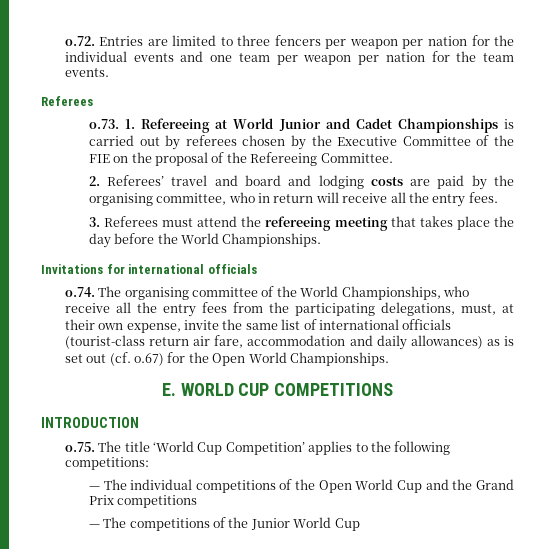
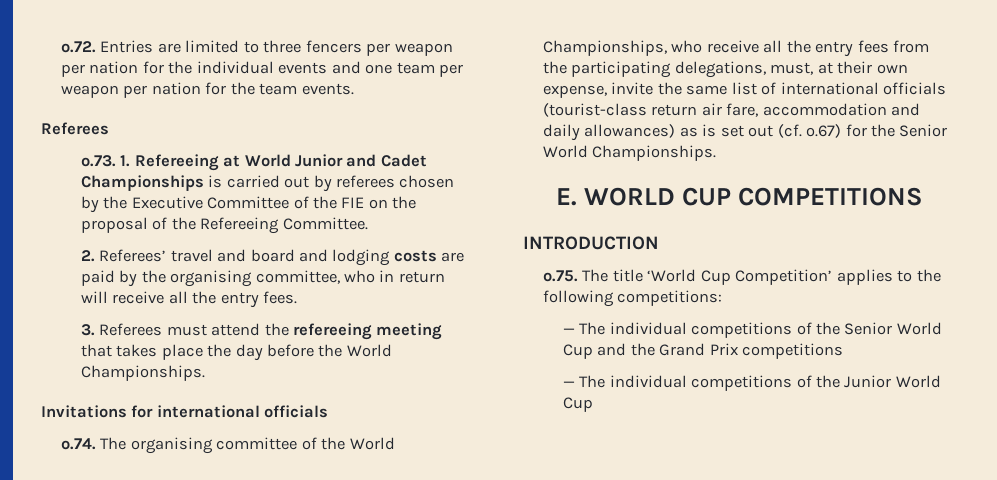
[212,353,246,366] Open -> [899,124,948,137] Senior
[318,480,352,493] Open -> [844,322,893,335] Senior
(127, 522) none -> [609,375,687,388] individual

